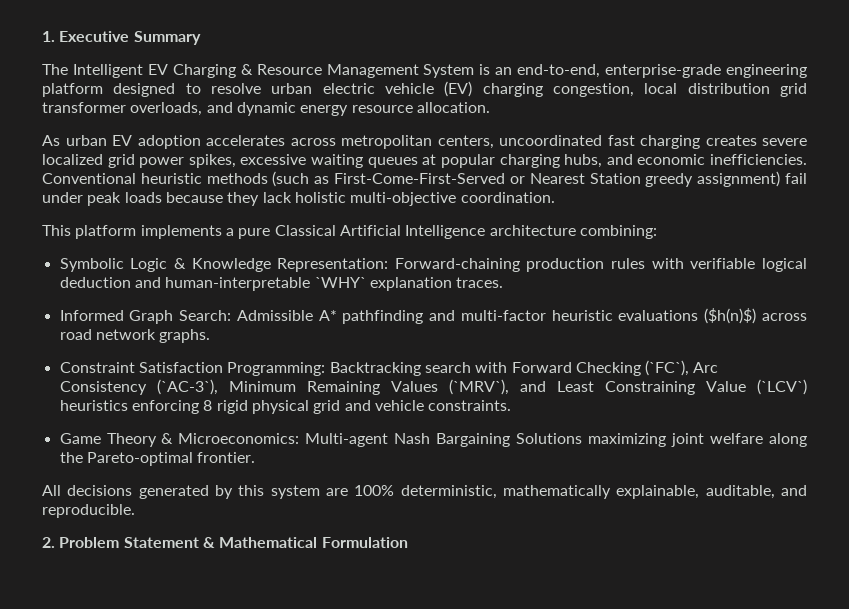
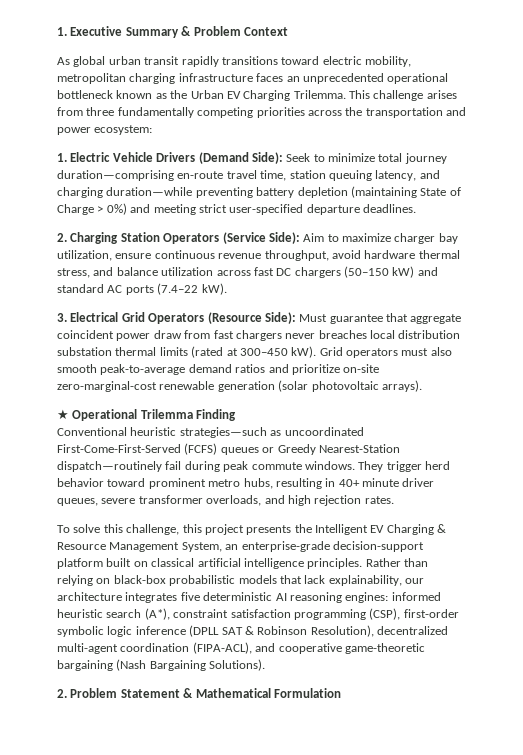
[42,64,68,75] // The -> [181,26,288,36] [57,56,411,67] [57,73,449,84] [57,90,457,101] [57,107,466,118] [57,125,153,135] [57,152,447,164] [57,170,440,181] [57,186,461,198] [57,203,416,215] [57,232,458,244] [57,250,460,261] [57,266,438,278] [57,283,227,295] [57,312,462,324] [57,330,461,341] [57,346,452,358] [57,364,380,375] [57,380,422,392] [57,409,237,421] [57,427,364,438] [57,443,400,455] [57,461,450,472] [57,478,435,489] [57,495,394,506] [57,524,312,535] & Problem Context // As global urban transit rapidly transitions toward electric mobility, metropolitan charging infrastructure faces an unprecedented operational bottleneck known as the Urban EV Charging Trilemma. This challenge arises from three fundamentally competing priorities across the transportation and power ecosystem: // 1. Electric Vehicle Drivers (Demand Side): Seek to minimize total journey duration—comprising en-route travel time, station queuing latency, and charging duration—while preventing battery depletion (maintaining State of Charge > 0%) and meeting strict user-specified departure deadlines. // 2. Charging Station Operators (Service Side): Aim to maximize charger bay utilization, ensure continuous revenue throughput, avoid hardware thermal stress, and balance utilization across fast DC chargers (50–150 kW) and standard AC ports (7.4–22 kW). // 3. Electrical Grid Operators (Resource Side): Must guarantee that aggregate coincident power draw from fast chargers never breaches local distribution substation thermal limits (rated at 300–450 kW). Grid operators must also smooth peak-to-average demand ratios and prioritize on-site zero-marginal-cost renewable generation (solar photovoltaic arrays). // ★ Operational Trilemma Finding // Conventional heuristic strategies—such as uncoordinated First-Come-First-Served (FCFS) queues or Greedy Nearest-Station dispatch—routinely fail during peak commute windows. They trigger herd behavior toward prominent metro hubs, resulting in 40+ minute driver queues, severe transformer overloads, and high rejection rates. // To solve this challenge, this project presents the
[423,64,807,78] [42,81,808,97] [42,102,490,116] [42,135,807,149] [42,154,808,168] [42,171,808,187] [42,192,555,206] [42,225,657,239] [59,258,807,272] [59,277,504,291] [59,308,807,324] [59,329,211,343] [59,360,719,376] [59,379,807,395] [59,400,512,414] [59,433,808,447] [59,452,256,466] [42,485,808,499] [42,504,135,518] System is an end-to-end, enterprise-grade engineering platform designed to resolve urban electric vehicle (EV) charging congestion, local distribution grid transformer overloads, and dynamic energy resource allocation. // As urban EV adoption accelerates across metropolitan centers, uncoordinated fast charging creates severe localized grid power spikes, excessive waiting queues at popular charging hubs, and economic inefficiencies. Conventional heuristic methods (such as First-Come-First-Served or Nearest Station greedy assignment) fail under peak loads because they lack holistic multi-objective coordination. // This platform implements a pure Classical Artificial Intelligence architecture combining: // Symbolic Logic & Knowledge Representation: Forward-chaining production rules with verifiable logical deduction and human-interpretable `WHY` explanation traces. // Informed Graph Search: Admissible A* pathfinding and multi-factor heuristic evaluations ($h(n)$) across road network graphs. // Constraint Satisfaction Programming: Backtracking search with Forward Checking (`FC`), Arc Consistency (`AC-3`), Minimum Remaining Values (`MRV`), and Least Constraining Value (`LCV`) heuristics enforcing 8 rigid physical grid and vehicle constraints. // Game Theory & Microeconomics: Multi-agent Nash Bargaining Solutions maximizing joint welfare along the Pareto-optimal frontier. // All decisions generated by this system are 100% deterministic, mathematically explainable, auditable, and reproducible. -> [181,541,424,552] [57,558,428,569] [57,575,424,586] [57,592,441,603] [57,608,459,620] [57,625,448,637] [57,642,425,654] [57,659,266,671] System, an enterprise-grade decision-support platform built on classical artificial intelligence principles. Rather than relying on black-box probabilistic models that lack explainability, our architecture integrates five deterministic AI reasoning engines: informed heuristic search (A*), constraint satisfaction programming (CSP), first-order symbolic logic inference (DPLL SAT & Robinson Resolution), decentralized multi-agent coordination (FIPA-ACL), and cooperative game-theoretic bargaining (Nash Bargaining Solutions).

